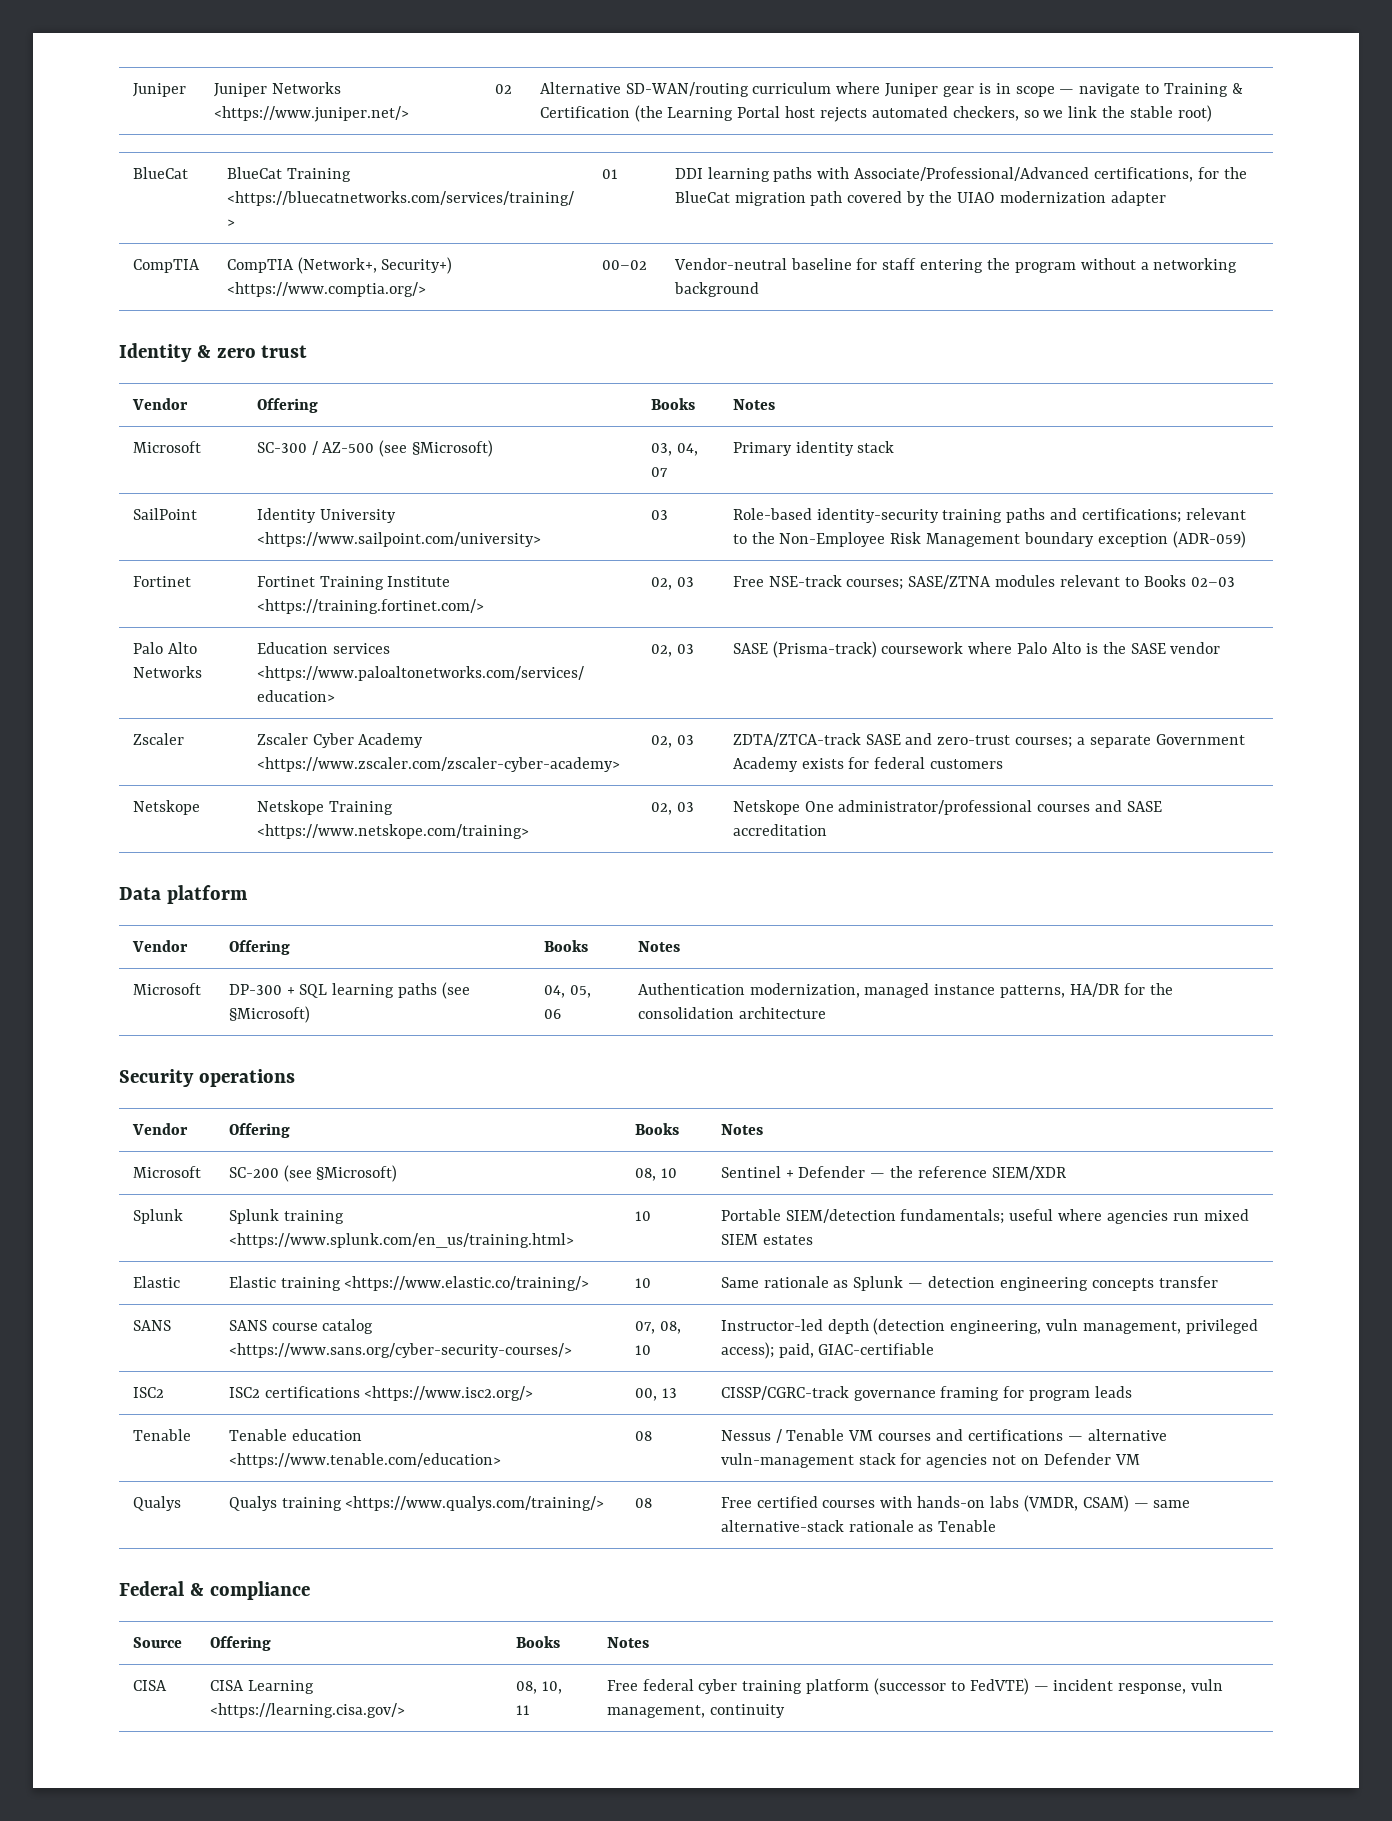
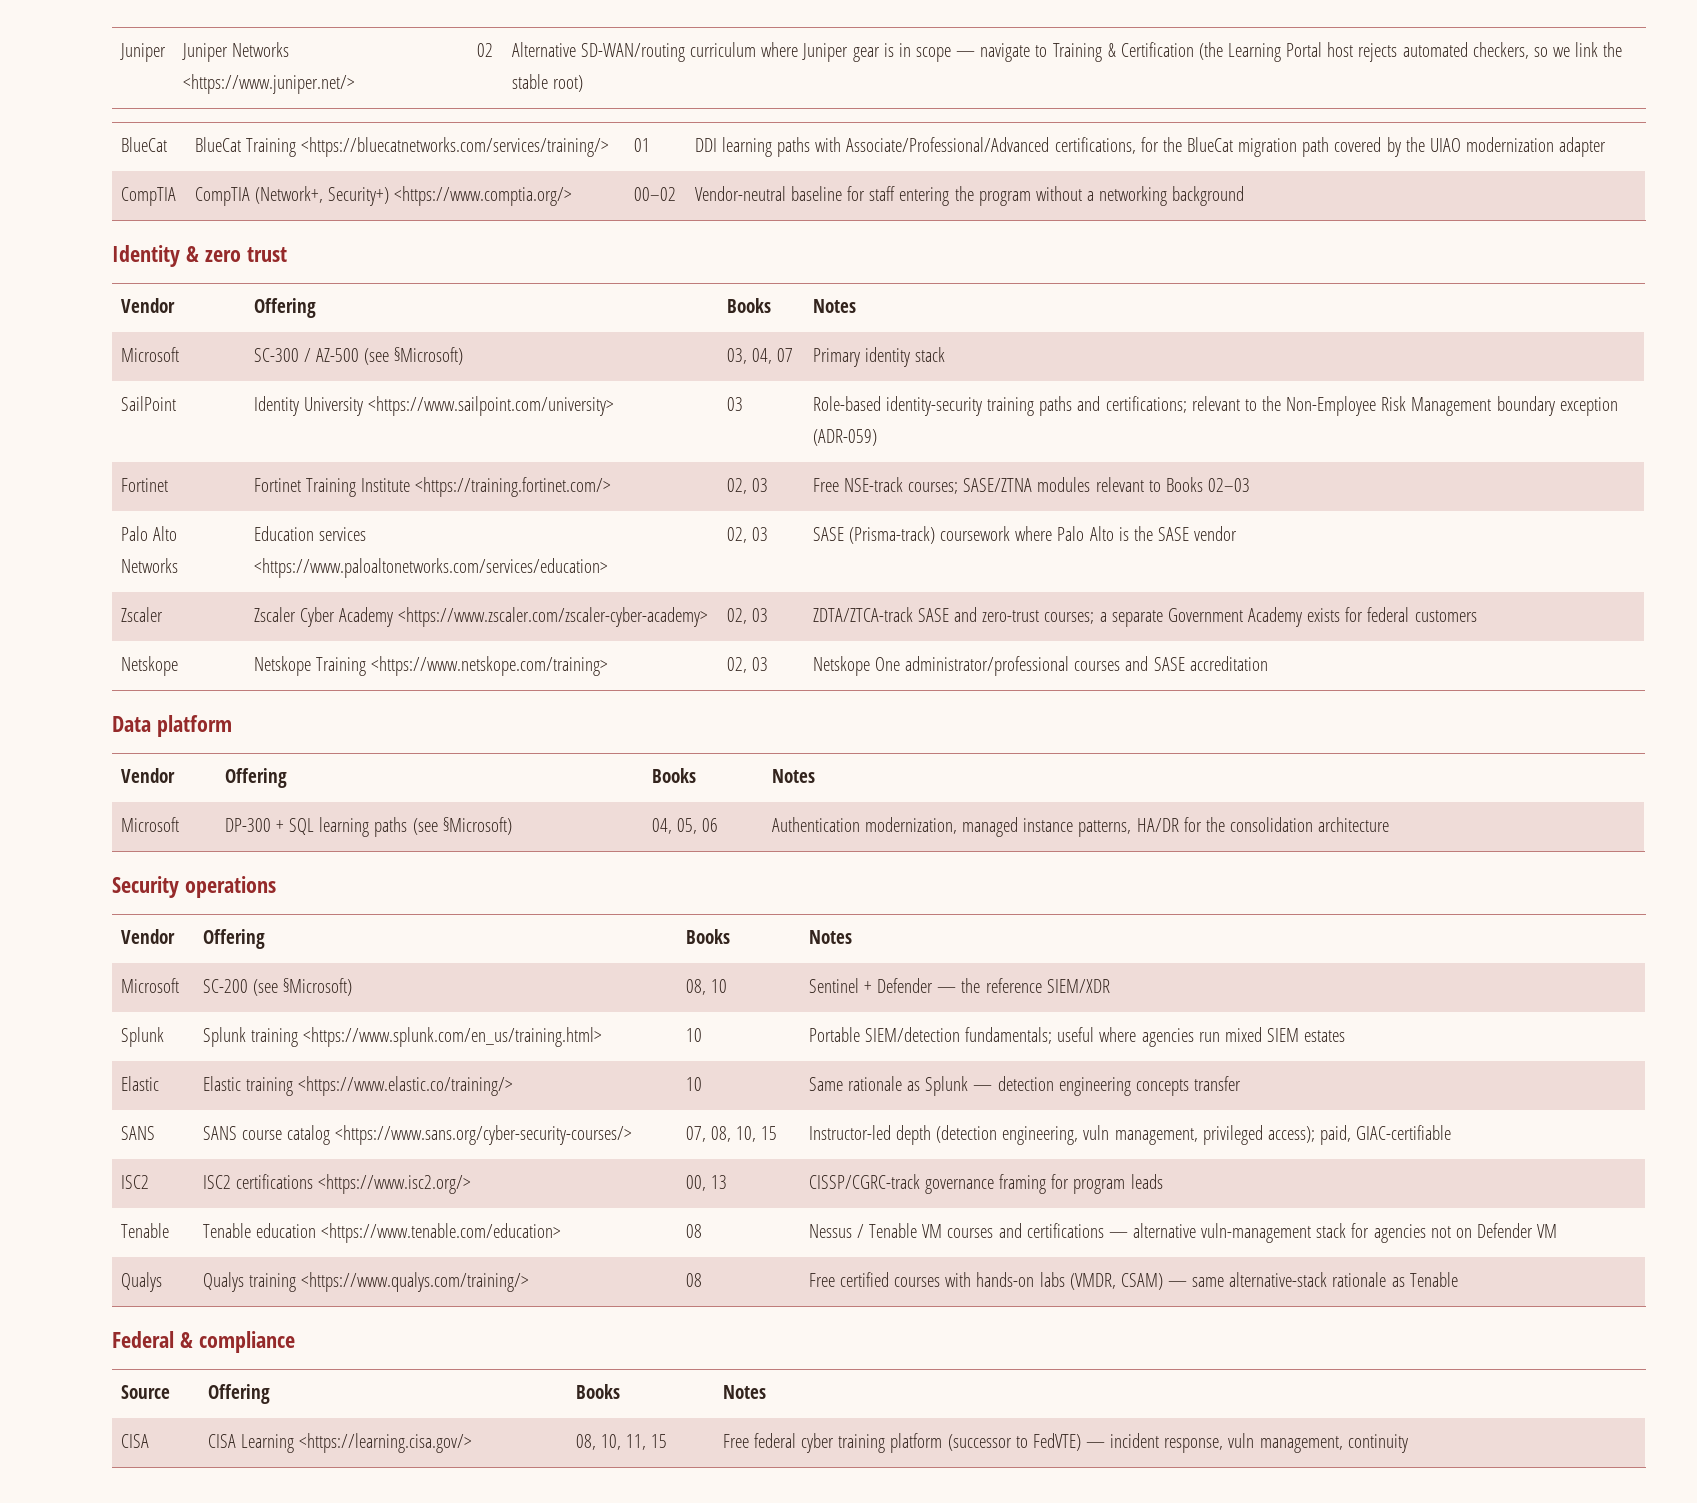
[634,1345,651,1355] 10 -> [736,1126,778,1142] 10, 15
[515,1705,530,1715] 11 -> [626,1434,668,1450] 11, 15

